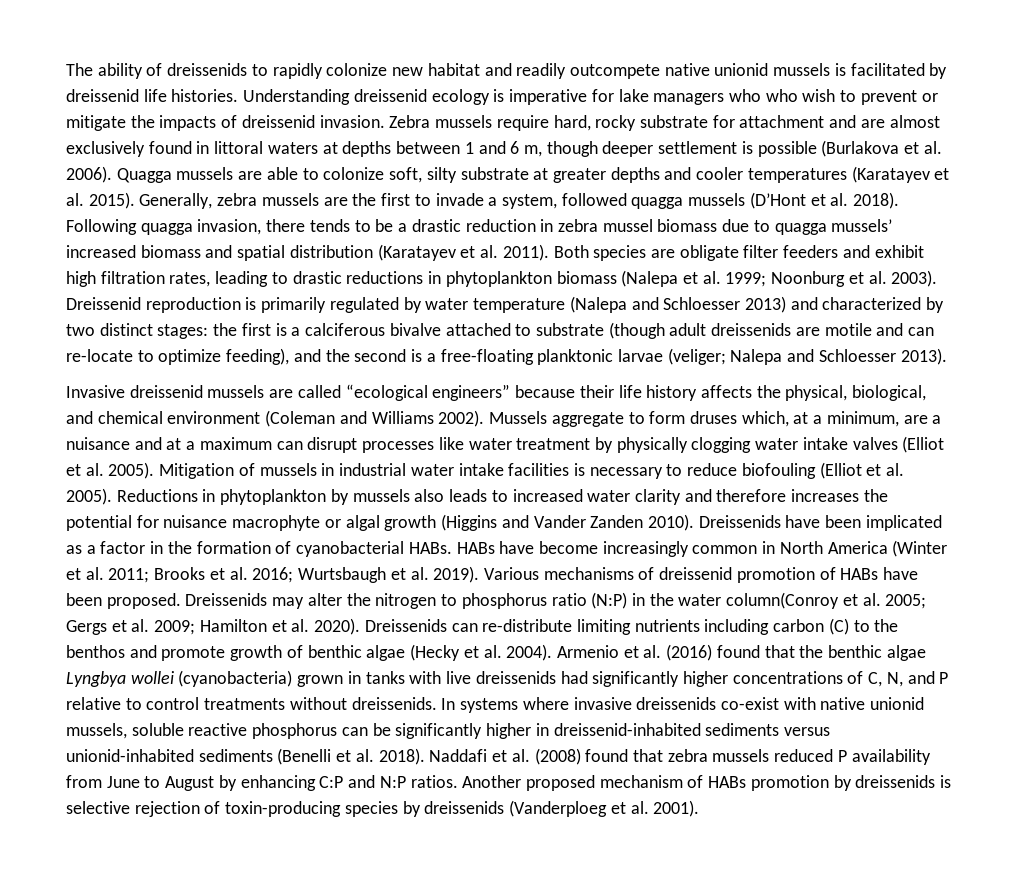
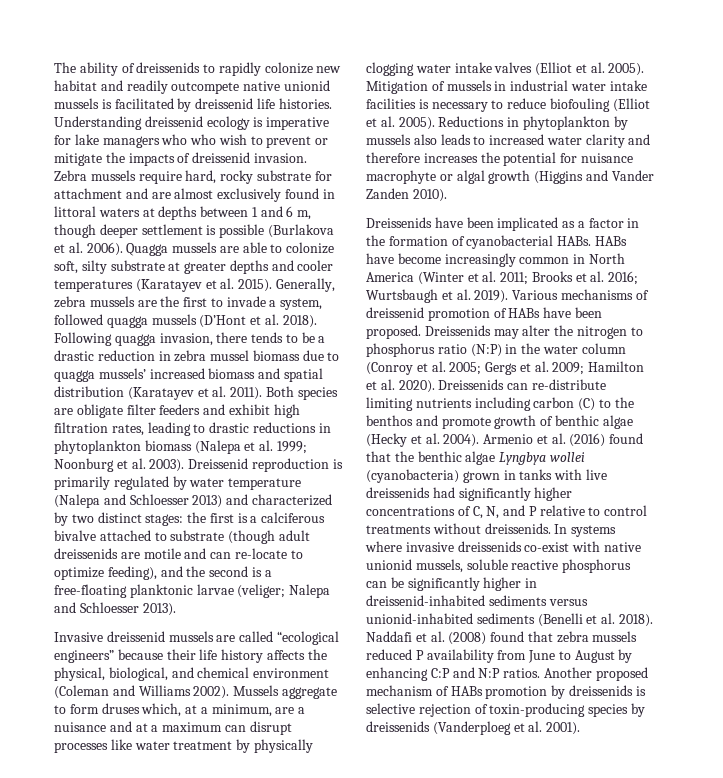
(694, 522) none -> (447, 195) //
[726,592,840,609] column(Conroy -> [581,343,626,354] [366,362,413,375] column (Conroy

